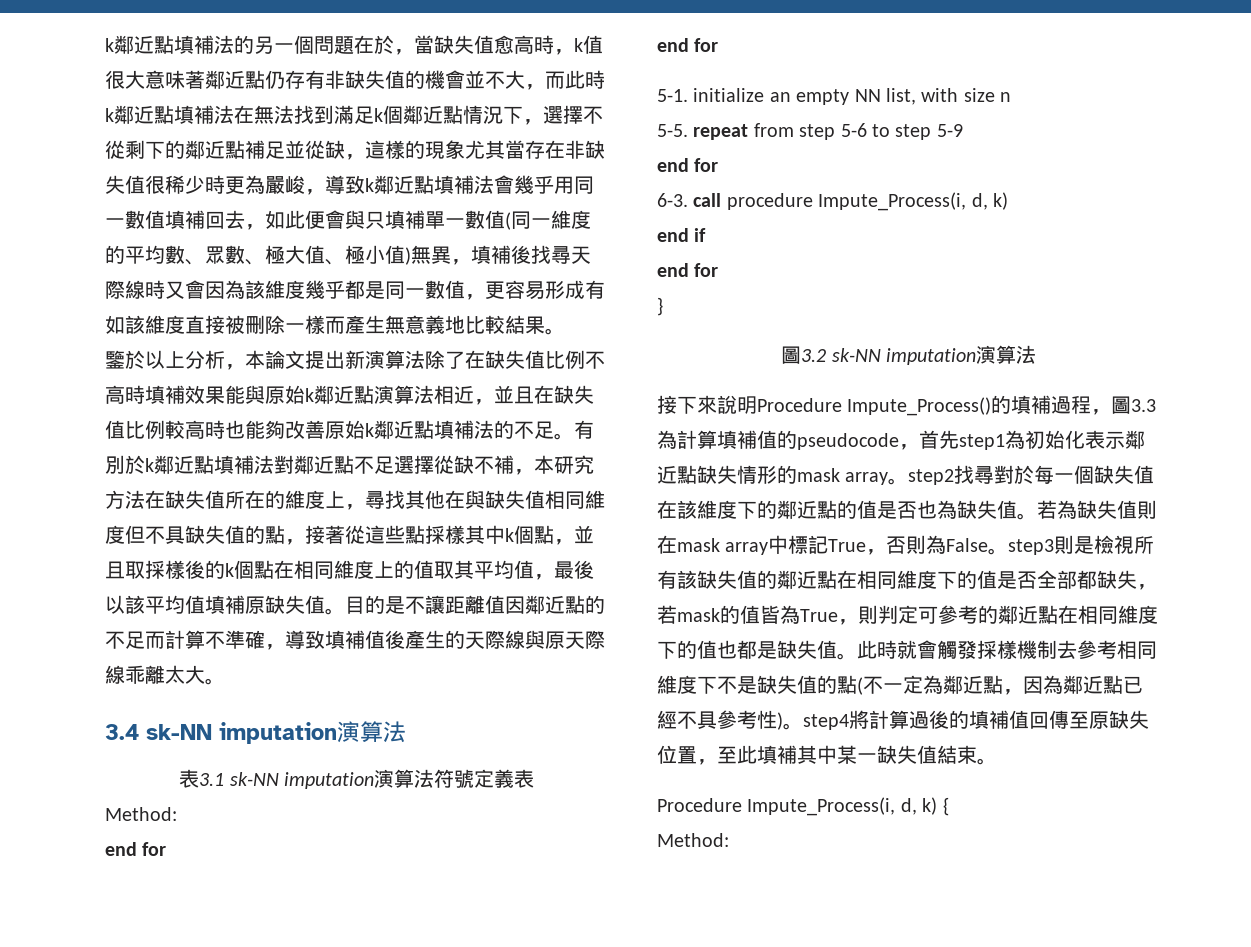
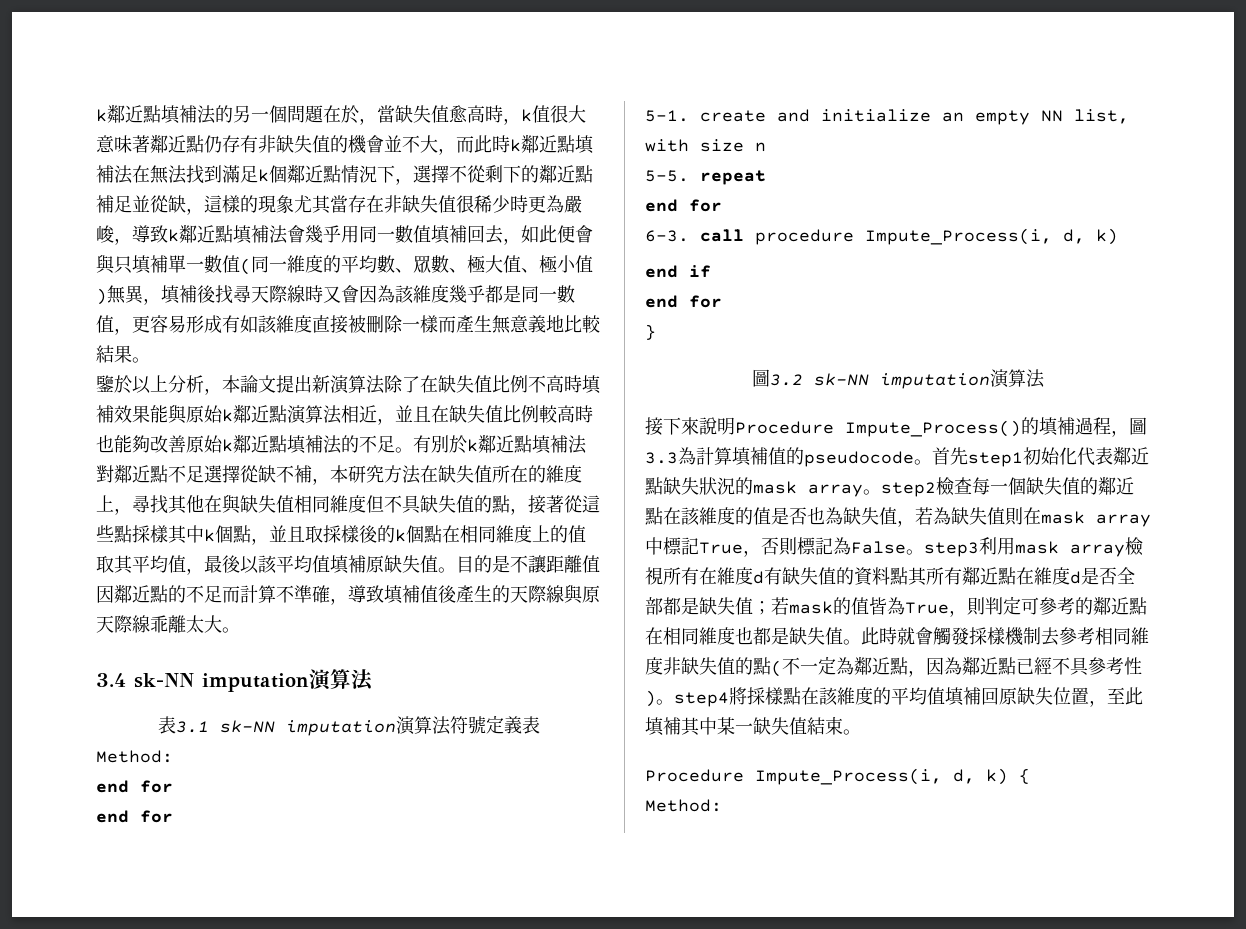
(688, 95) none -> [700,109,810,122] create and
[753,123,963,140] from step 5-6 to step 5-9 -> (766, 177) none
[899,444,919,450] ， -> [914,459,932,465] 。
[1005,430,1125,449] 為初始化表示 -> [1023,447,1113,466] 初始化代表
[737,465,777,484] 情形 -> [699,477,735,495] 狀況
[954,465,1035,484] 找尋對於 -> [936,477,972,496] 檢查
[657,500,837,519] 在該維度下的鄰近點 -> [1080,476,1134,495] [645,507,735,526] 的鄰近點在該維度
[1017,513,1037,520] 。 -> [897,520,915,527] ，
(927, 544) none -> [797,537,833,555] 標記
[1054,535,1155,554] [657,570,1157,590] 則是檢視所有該缺失值的鄰近點在相同維度下的值是否全部都缺失， -> [979,537,1143,557] [645,566,1135,586] [645,597,771,615] 利用mask array檢視所有在維度d有缺失值的資料點其所有鄰近點在維度d是否全部都是缺失值；
[657,640,717,659] 下的值 -> (735, 636) none
[697,676,757,694] 下不是 -> [663,657,681,675] 非
[869,710,1089,729] 計算過後的填補值回傳至 -> [747,687,999,706] 採樣點在該維度的平均值填補回

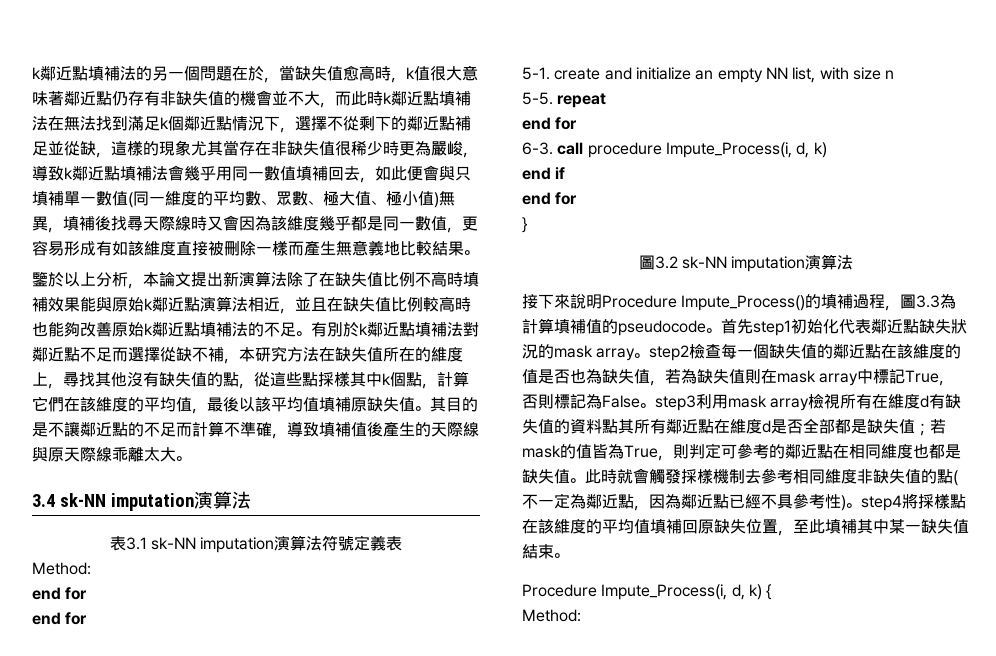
(204, 474) none -> [112,347,128,362] 而
[204,494,421,514] 在與缺失值相同維度但不具 -> [127,372,159,387] 沒有
[528,495,564,514] 接著 -> (254, 386) none
[269,525,586,543] [96,555,133,574] 並且取採樣後的k個點在相同維度上的值取其 -> [437,371,469,387] [32,396,144,412] 計算它們在該維度的
(456, 570) none -> [430,397,446,412] 其
[546,555,600,573] [96,585,114,603] 距離值因 -> (80, 429) none

